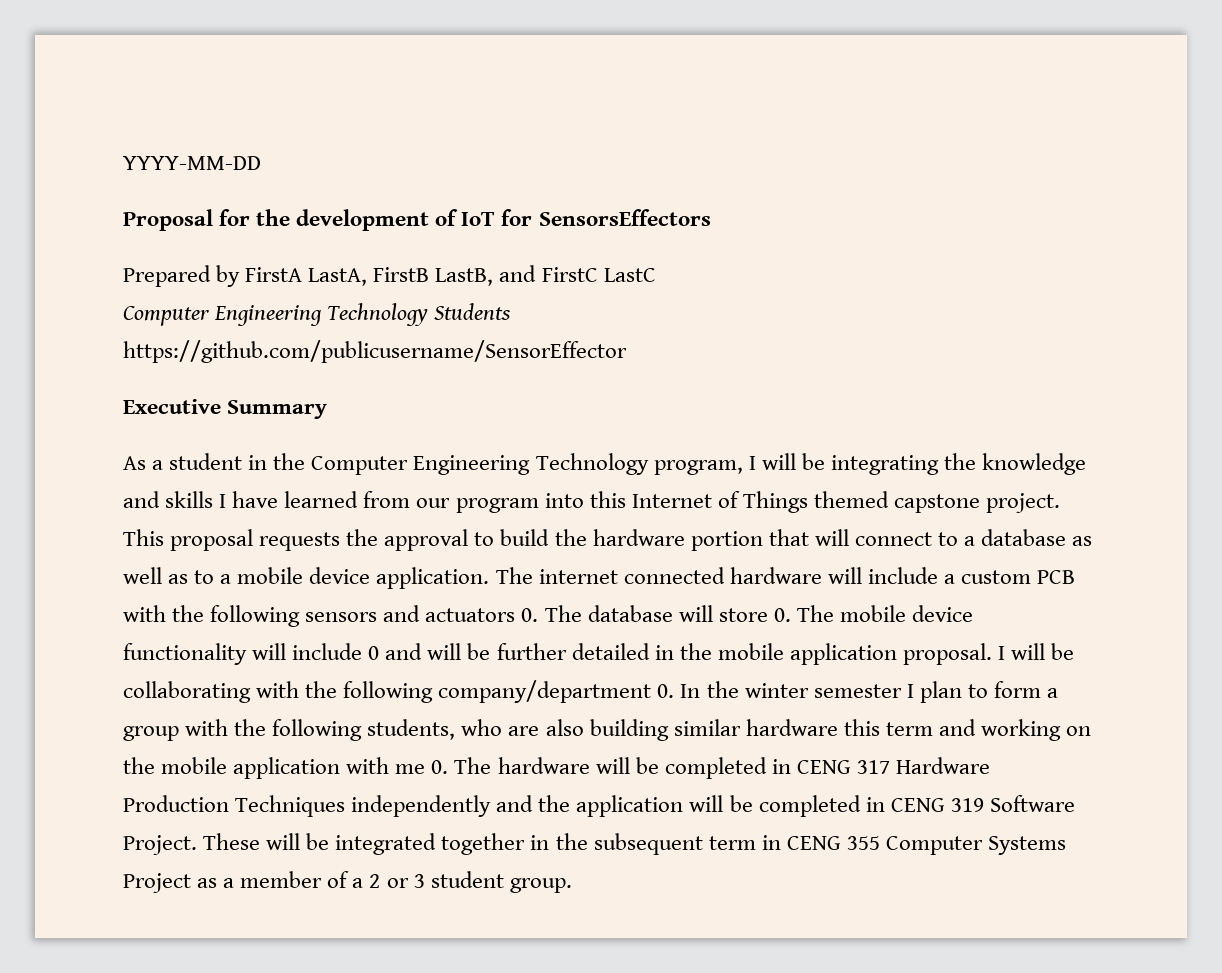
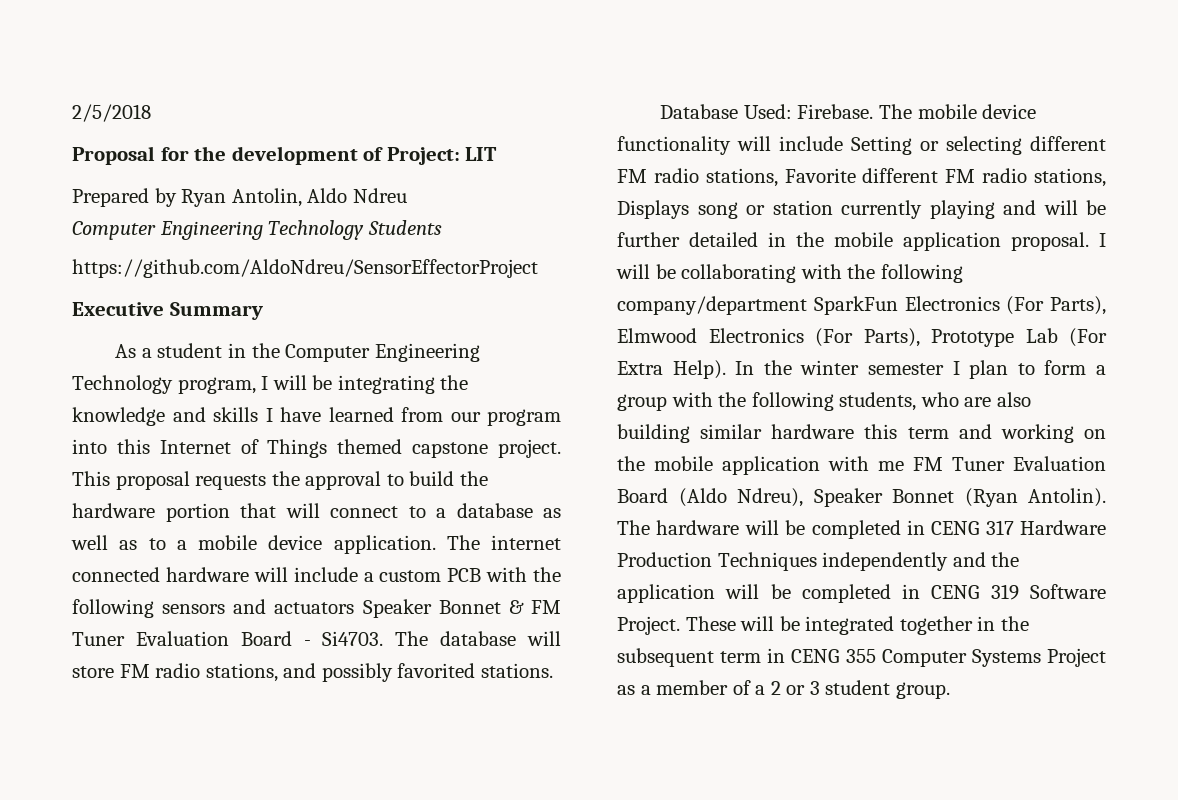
[123,156,261,170] YYYY-MM-DD -> [72,104,151,122] 2/5/2018
[461,209,711,226] IoT for SensorsEffectors -> [386,147,498,165] Project: LIT
[245,265,656,286] FirstA LastA, FirstB LastB, and FirstC LastC -> [181,188,407,207] Ryan Antolin, Aldo Ndreu
[123,340,627,363] https://github.com/publicusername/SensorEffector -> [72,259,538,278] https://github.com/AldoNdreu/SensorEffectorProject
[521,605,791,622] 0. The database will store 0. -> [362,599,562,618] [72,631,561,646] [72,663,553,682] [660,104,874,119] Speaker Bonnet & FM Tuner Evaluation Board - Si4703. The database will store FM radio stations, and possibly favorited stations. // Database Used: Firebase.
[368,646,380,660] 0 -> [851,136,1106,155] [617,168,1106,187] [617,200,995,219] Setting or selecting different FM radio stations, Favorite different FM radio stations, Displays song or station currently playing
[657,684,675,698] 0. -> [813,296,1106,315] [617,328,1107,347] [617,360,726,379] SparkFun Electronics (For Parts), Elmwood Electronics (For Parts), Prototype Lab (For Extra Help).
[431,760,449,774] 0. -> [913,456,1106,471] [617,488,1106,507] FM Tuner Evaluation Board (Aldo Ndreu), Speaker Bonnet (Ryan Antolin).

